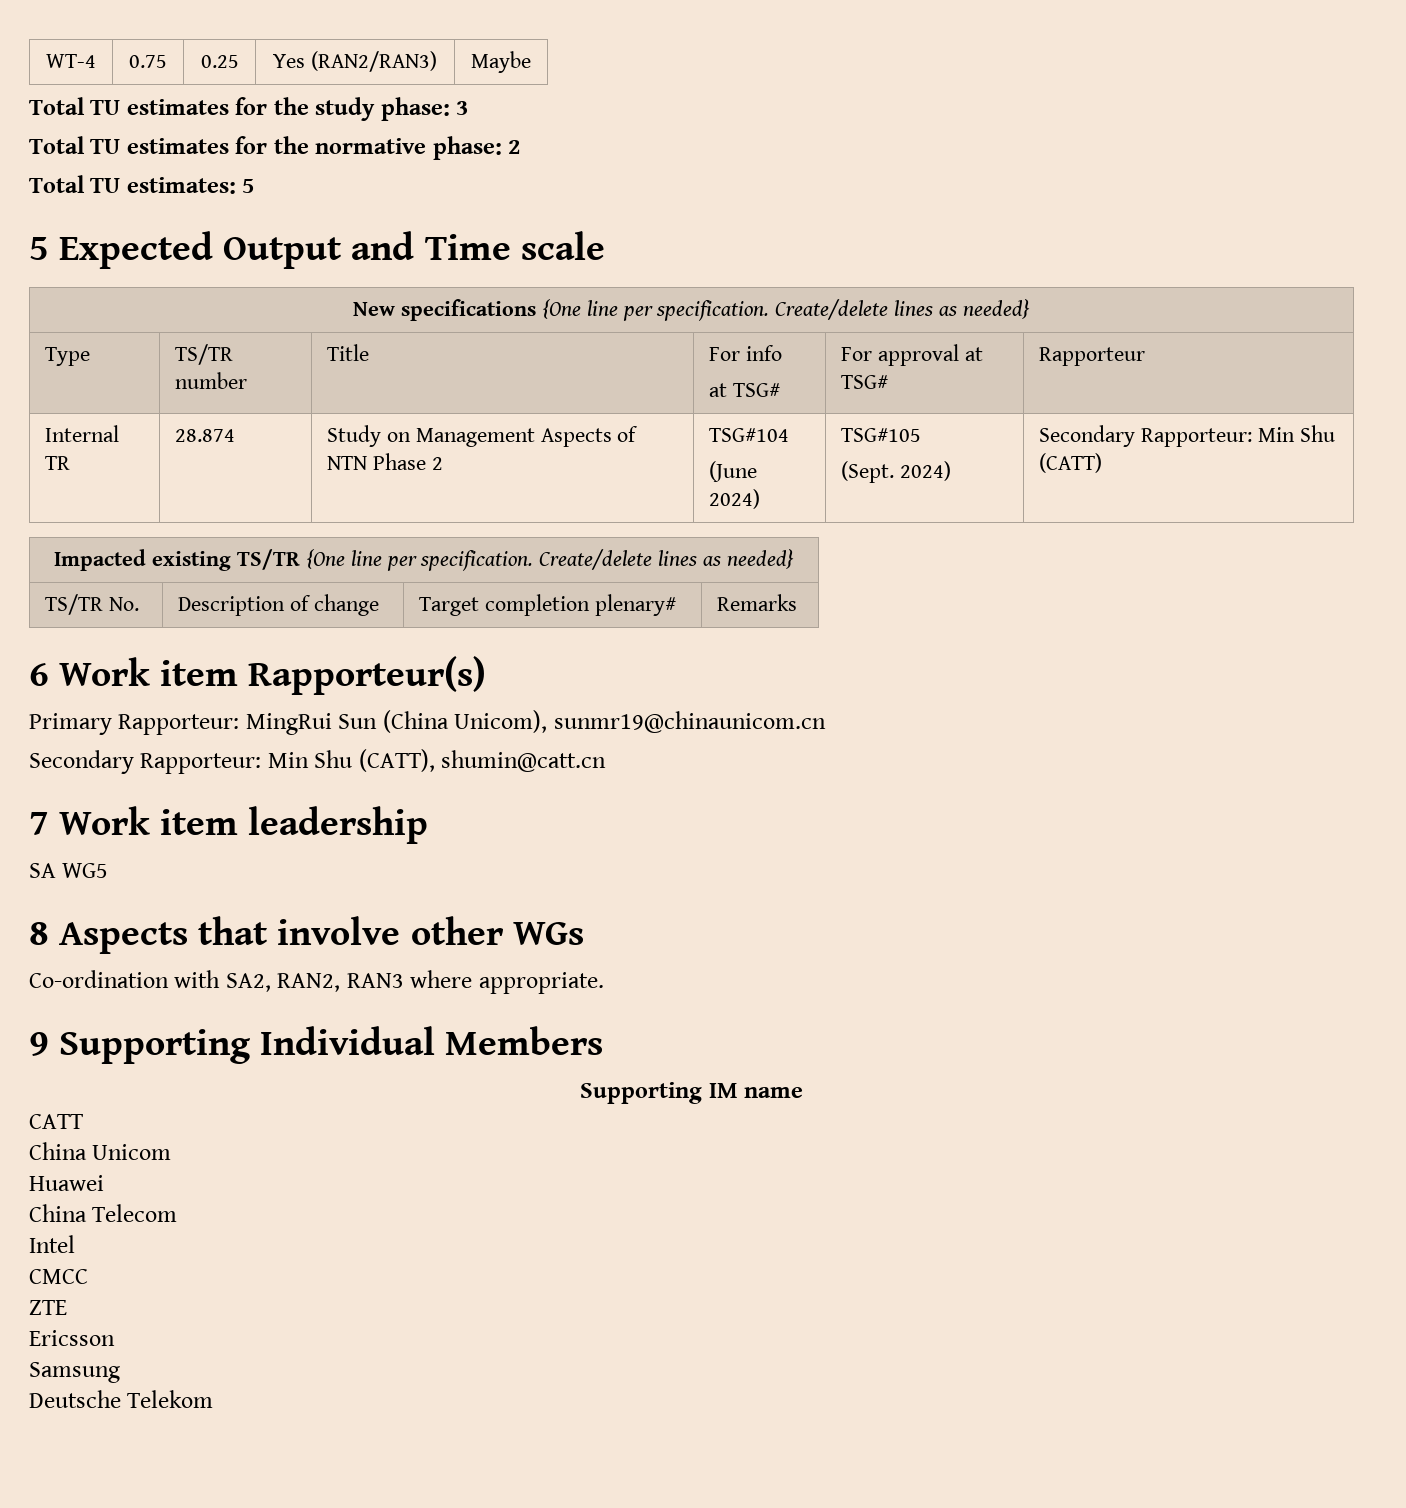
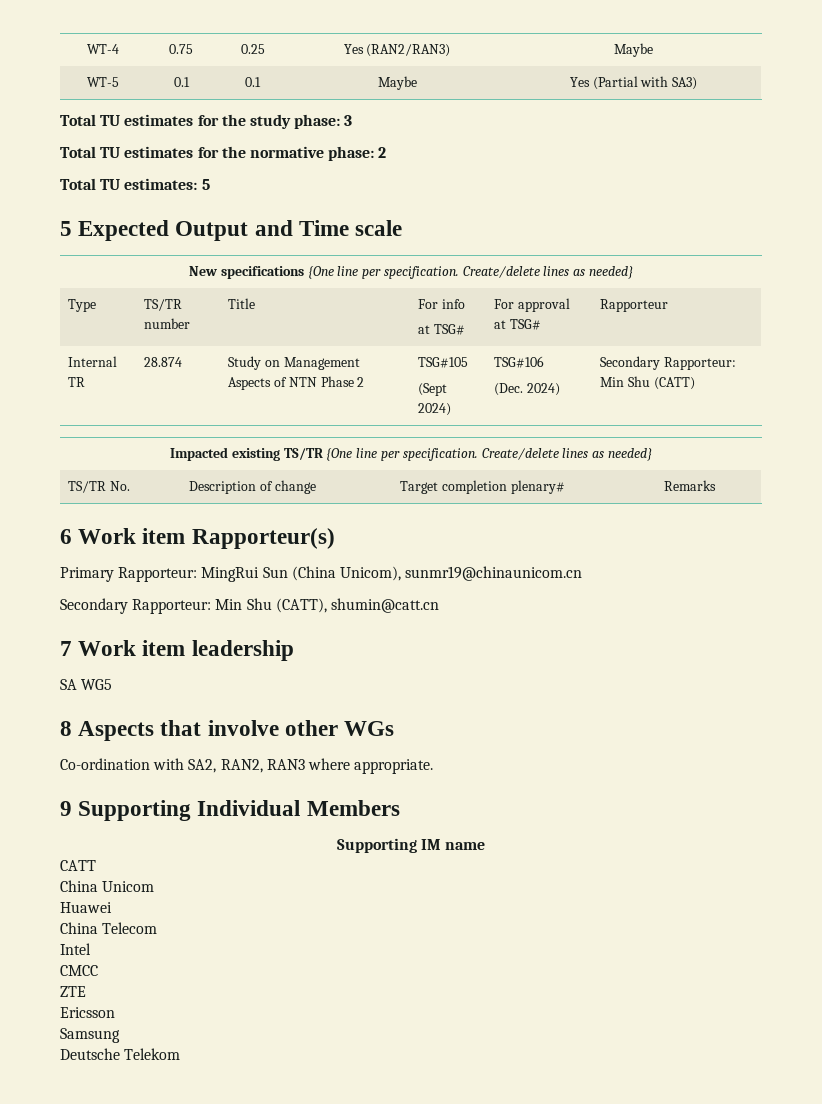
(531, 62) none -> [87,77,119,87] [173,77,190,87] [245,77,261,87] [377,76,417,90] [569,76,698,90] // WT-5 | 0.1 | 0.1 | Maybe | Yes (Partial with SA3)
[709,428,790,442] [709,461,758,482] [709,489,761,509] [841,428,922,442] [841,461,895,483] TSG#104 // (June 2024) | TSG#105 // (Sept. -> [418,357,469,368] [418,383,448,396] [418,403,452,416] [494,356,545,368] [494,383,524,396] TSG#105 // (Sept 2024) | TSG#106 // (Dec.

